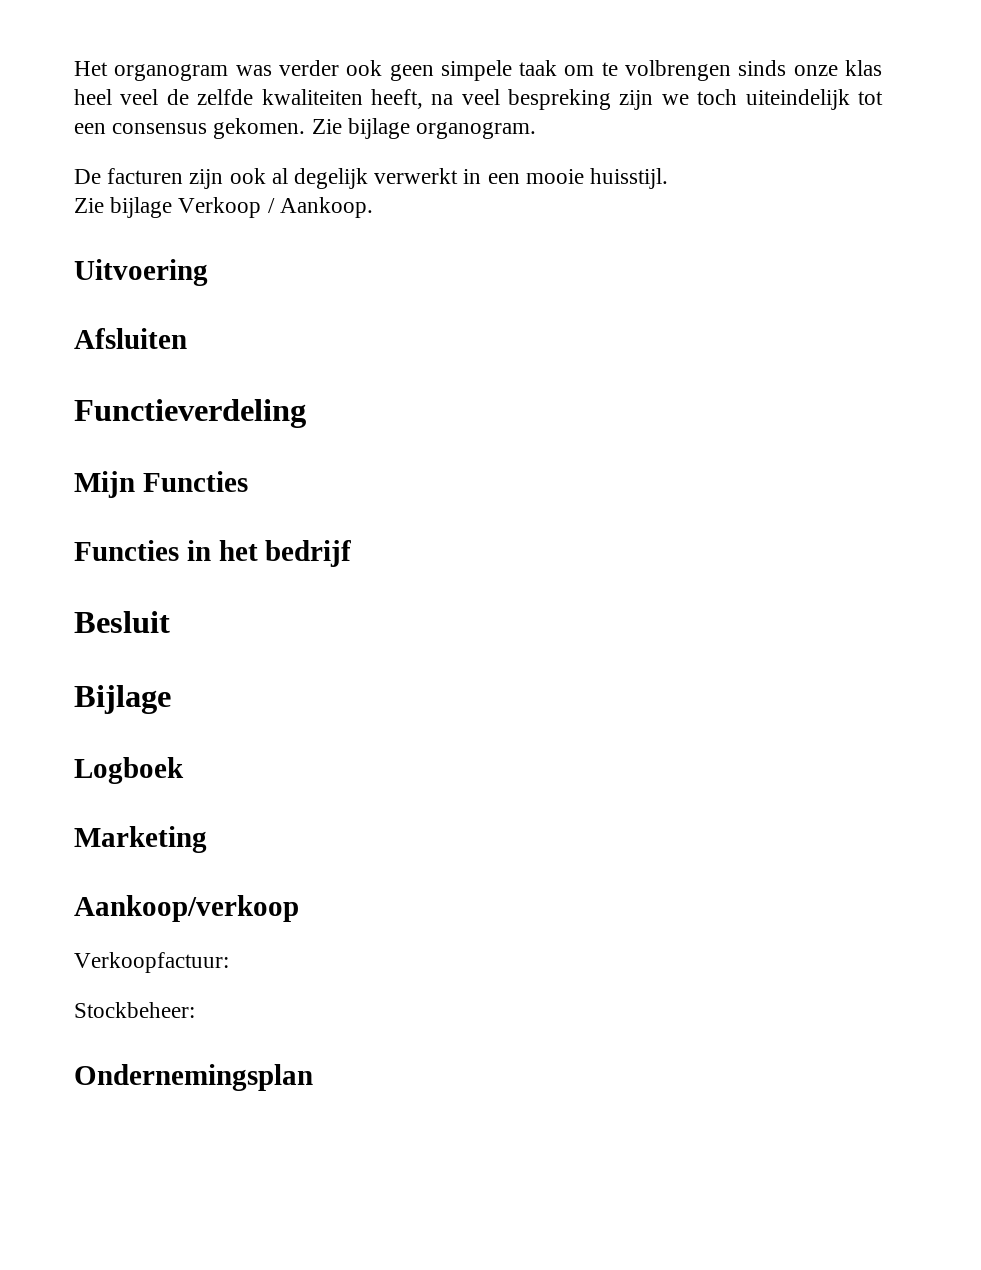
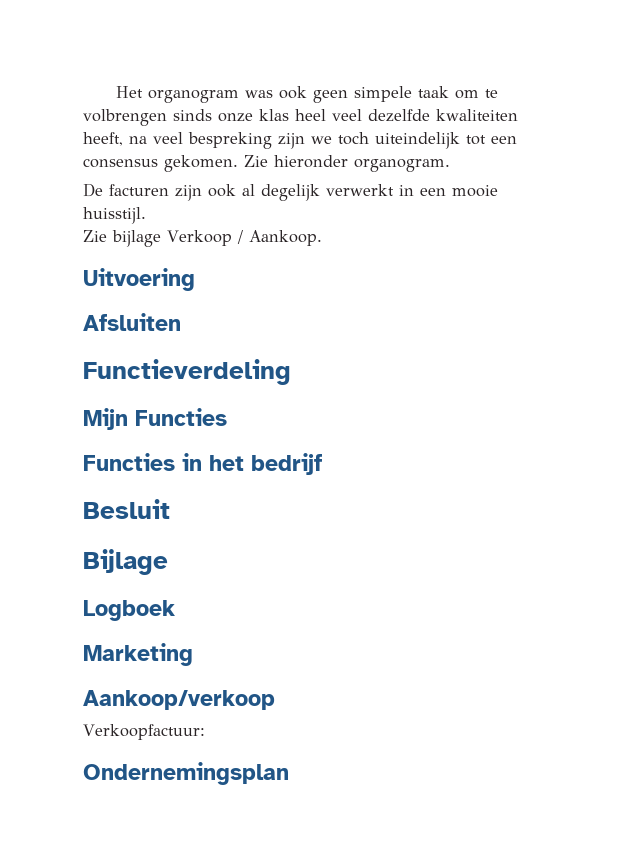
[278,60,339,76] verder -> (274, 94) none
[166,89,254,105] de zelfde -> [368,109,430,122] dezelfde
[347,118,410,139] bijlage -> [274,155,348,168] hieronder
[74,1002,195,1018] // Stockbeheer: -> (205, 732) none

